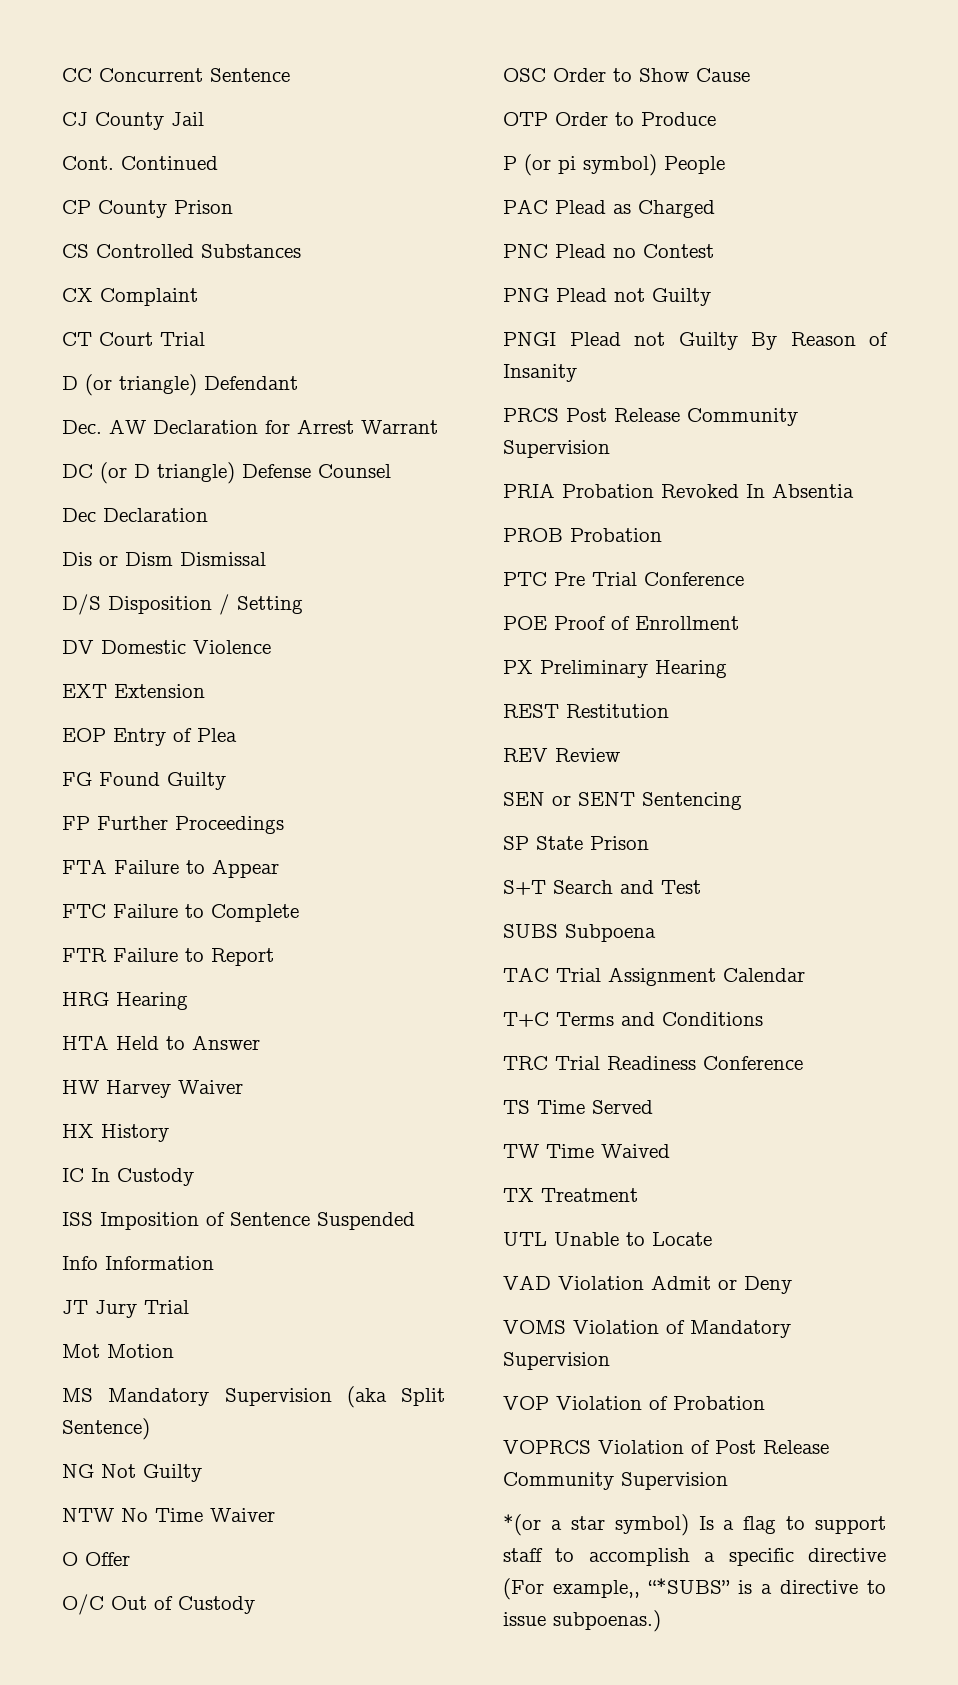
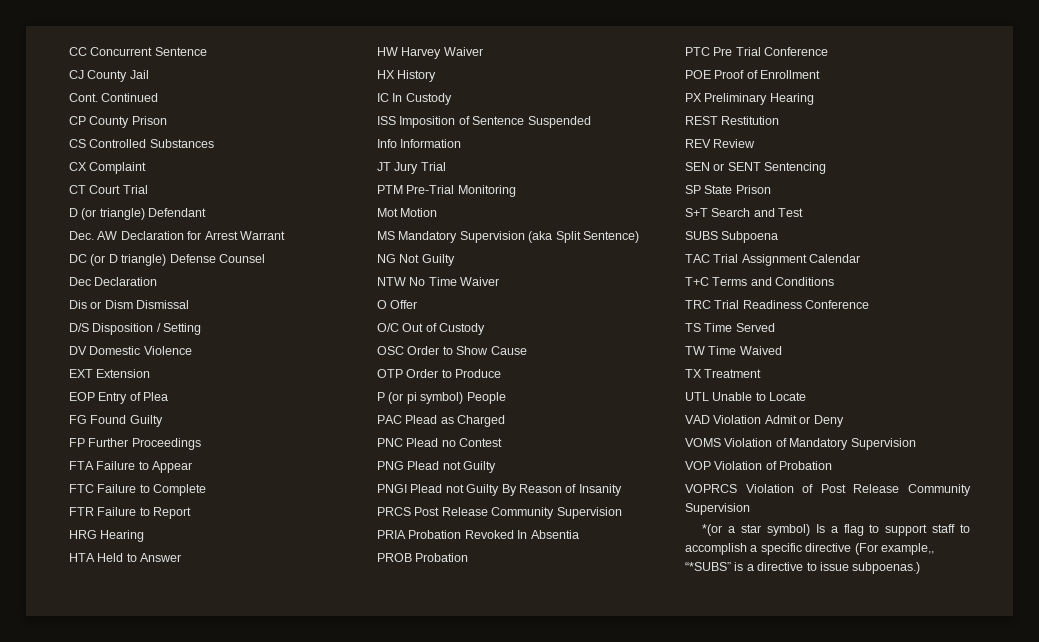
(189, 1307) none -> [377,185,516,197] // PTM Pre-Trial Monitoring

